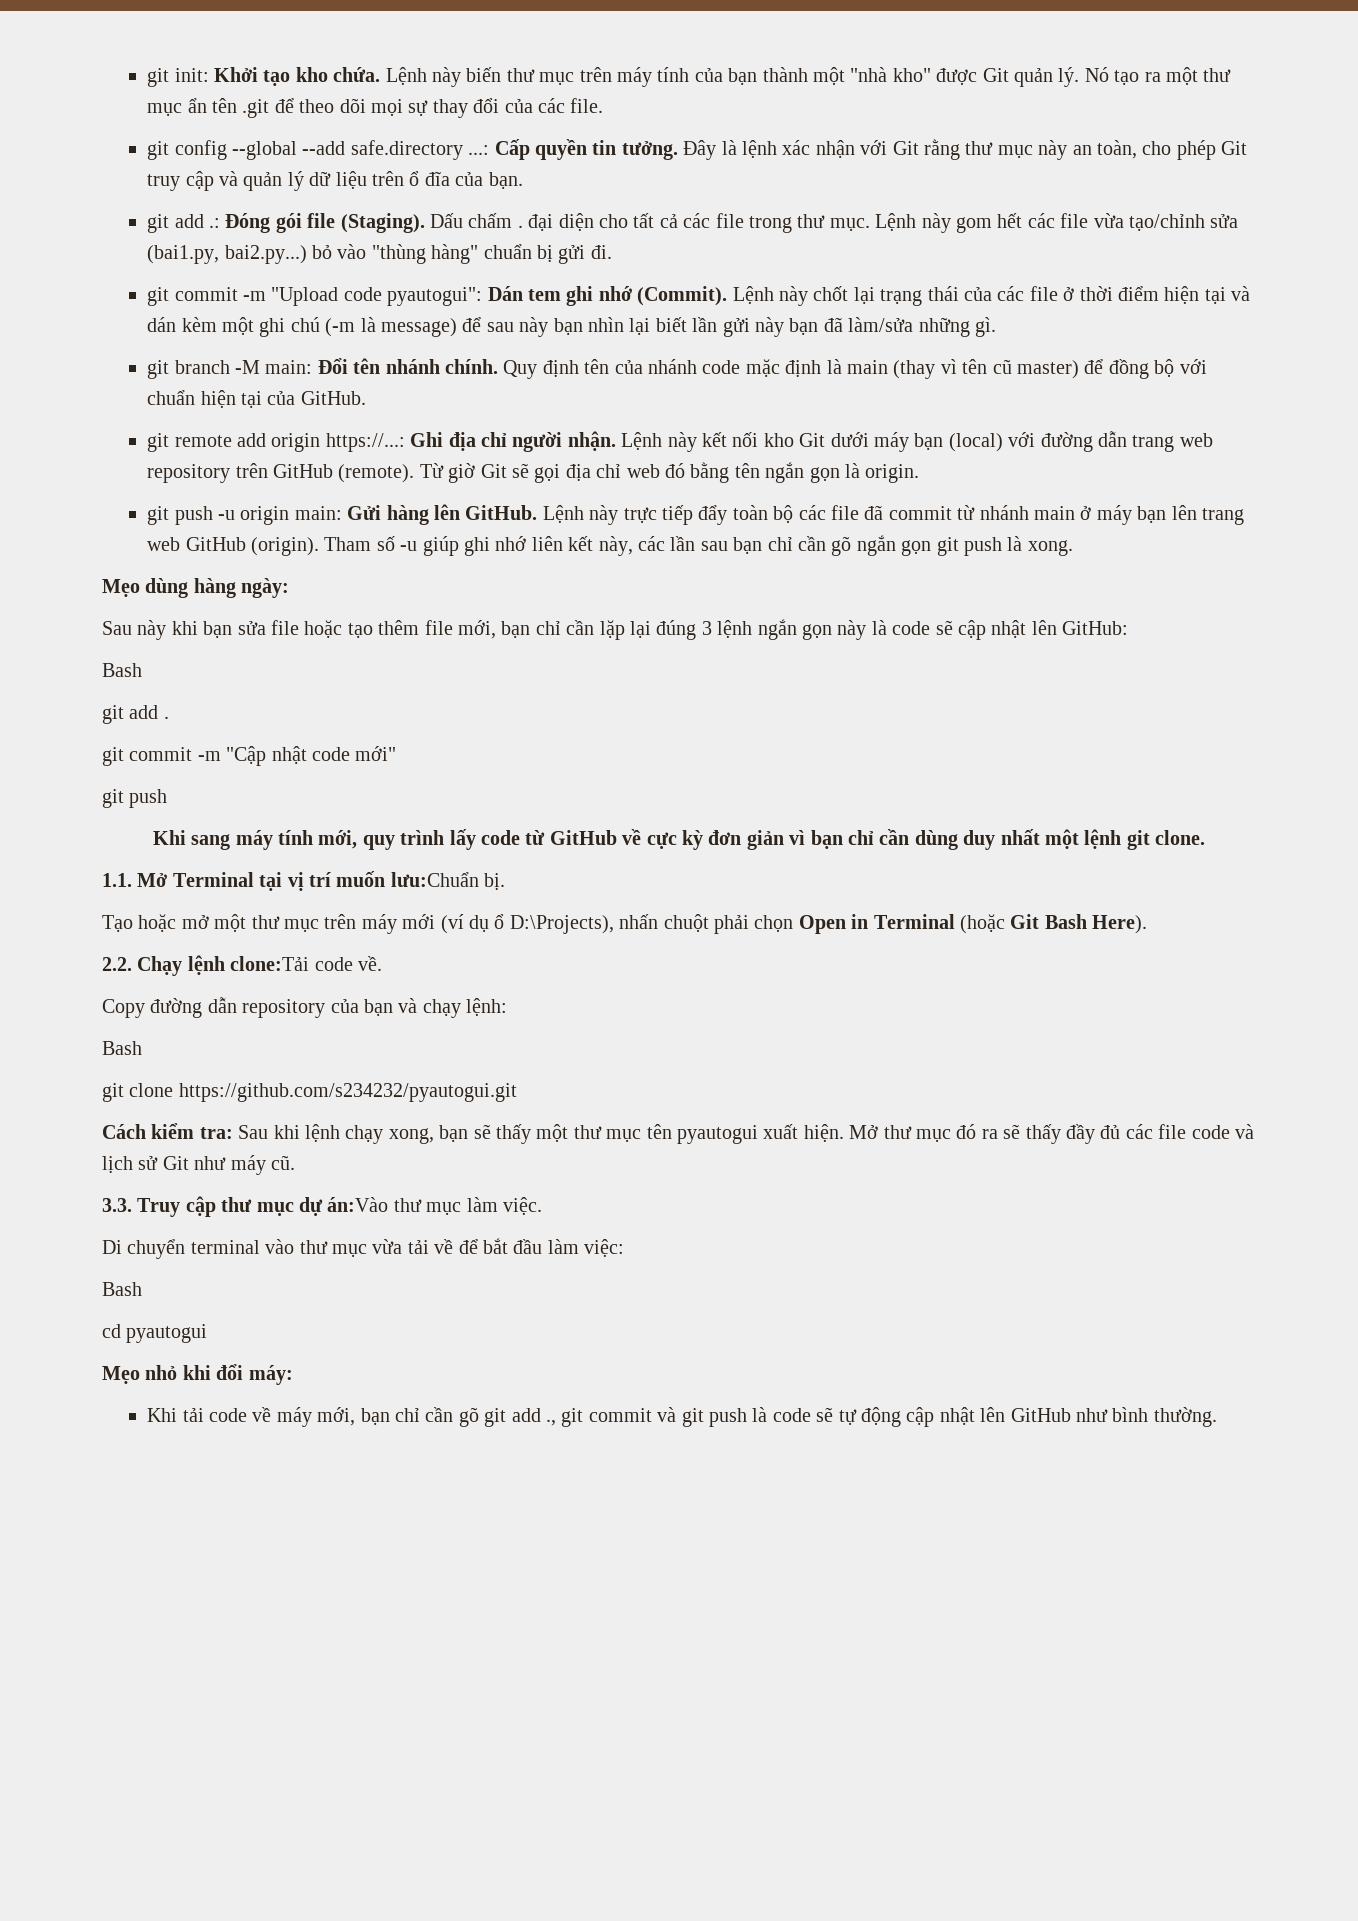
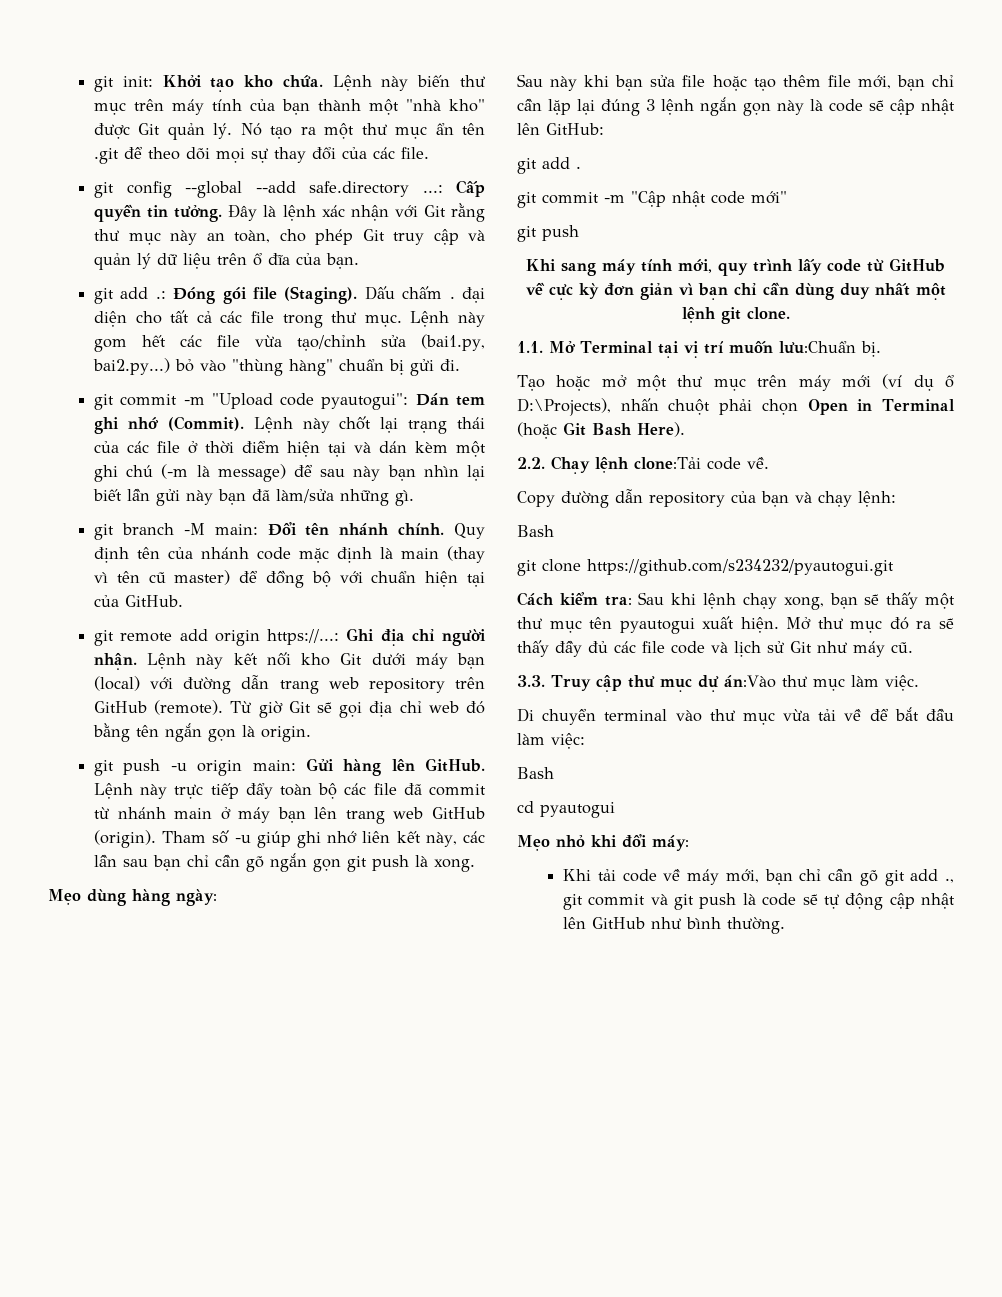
[102,663,142,677] // Bash -> (604, 129) none

